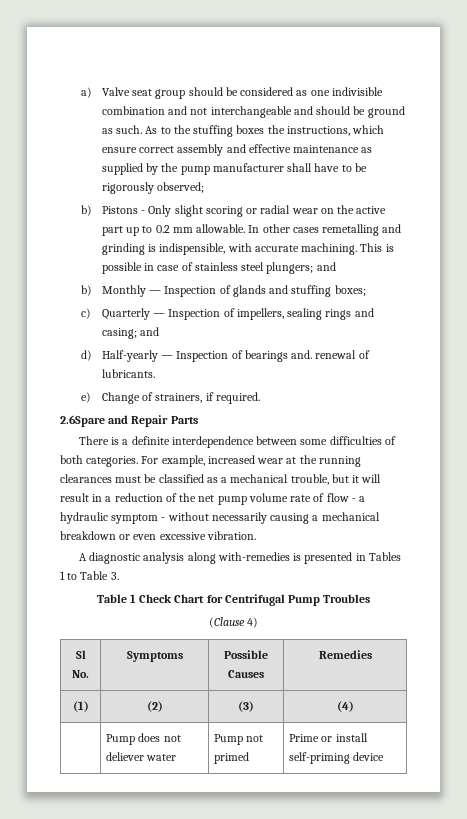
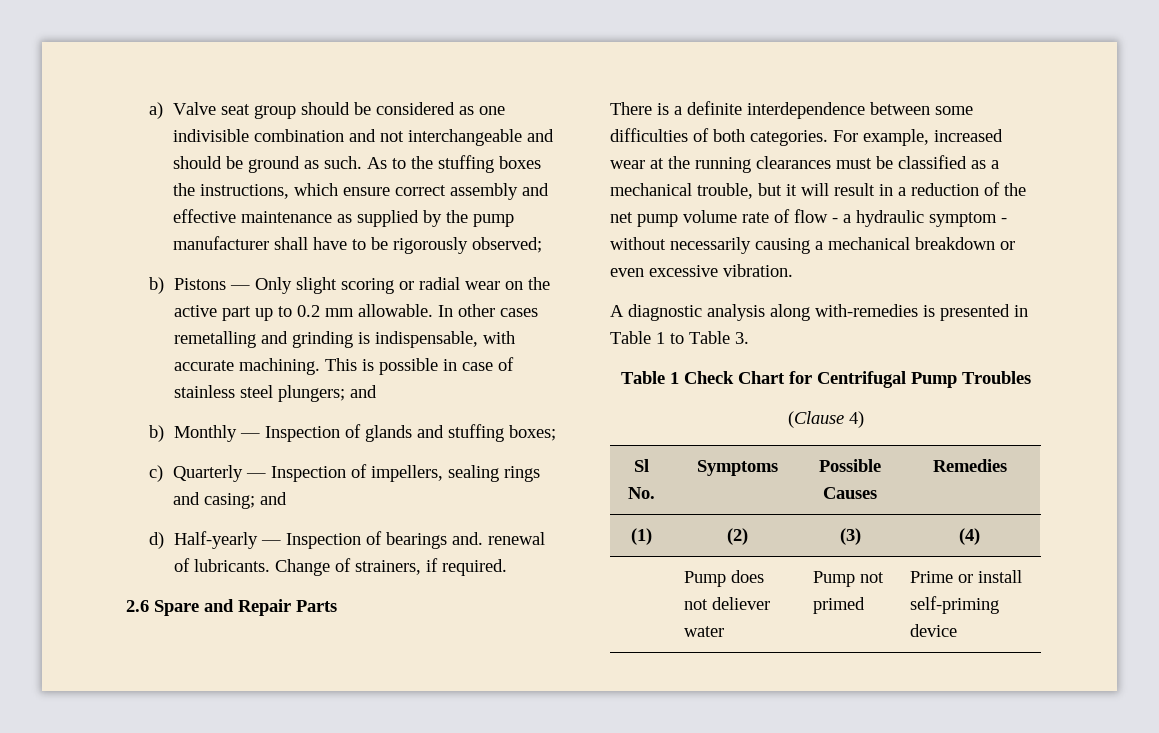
[141,210,146,214] - -> [229,285,250,290] —
[159,243,226,255] indispensible, -> [374,331,478,348] indispensable,
[80,392,91,403] // e) -> (270, 565) none
[60,415,105,427] 2.6Spare -> [126,600,199,616] 2.6 Spare
[368,552,401,561] Tables -> [610,331,651,344] Table

